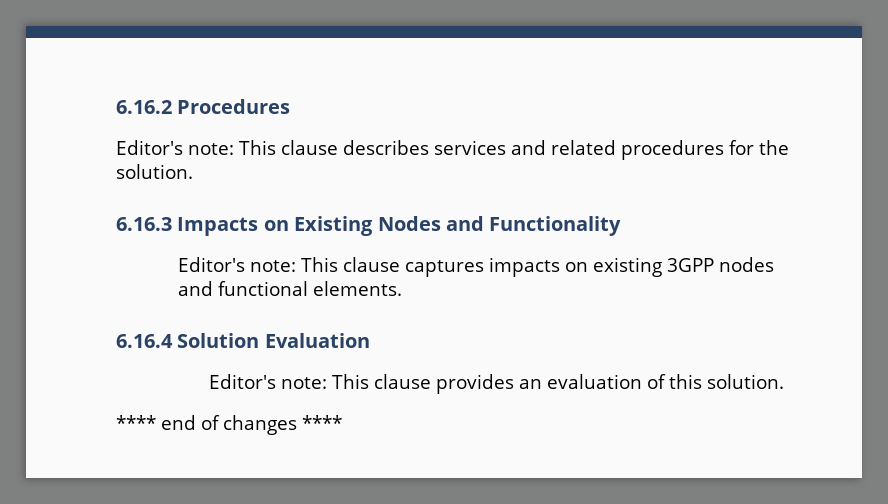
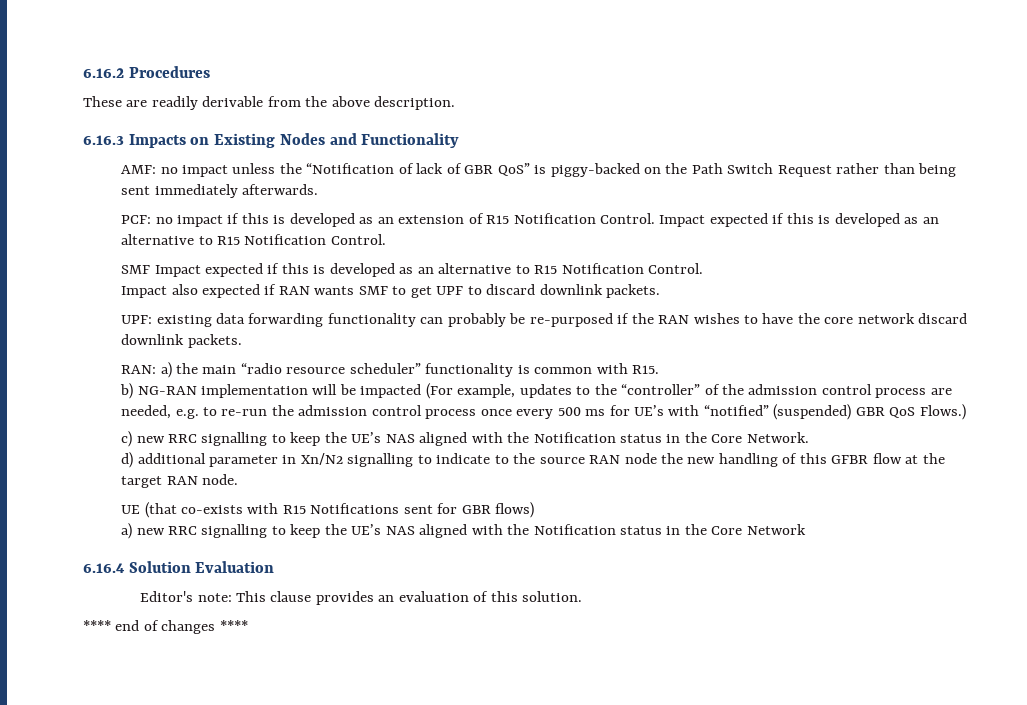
[116,140,790,160] [116,164,193,179] Editor's note: This clause describes services and related procedures for the solution. -> [83,96,456,110] These are readily derivable from the above description.
[177,257,774,277] [177,281,402,296] Editor's note: This clause captures impacts on existing 3GPP nodes and functional elements. -> [121,163,957,177] [121,184,318,198] [121,213,939,227] [121,234,386,245] [121,263,703,277] [121,284,660,298] [121,313,968,327] [121,334,242,348] [121,362,660,378] [120,383,952,399] [121,404,966,420] [121,431,809,447] [121,452,945,468] [121,474,238,488] [121,502,535,518] [121,523,806,539] AMF: no impact unless the “Notification of lack of GBR QoS” is piggy-backed on the Path Switch Request rather than being sent immediately afterwards. // PCF: no impact if this is developed as an extension of R15 Notification Control. Impact expected if this is developed as an alternative to R15 Notification Control. // SMF Impact expected if this is developed as an alternative to R15 Notification Control. // Impact also expected if RAN wants SMF to get UPF to discard downlink packets. // UPF: existing data forwarding functionality can probably be re-purposed if the RAN wishes to have the core network discard downlink packets. // RAN: a) the main “radio resource scheduler” functionality is common with R15. // b) NG-RAN implementation will be impacted (For example, updates to the “controller” of the admission control process are needed, e.g. to re-run the admission control process once every 500 ms for UE’s with “notified” (suspended) GBR QoS Flows.) // c) new RRC signalling to keep the UE’s NAS aligned with the Notification status in the Core Network. // d) additional parameter in Xn/N2 signalling to indicate to the source RAN node the new handling of this GFBR flow at the target RAN node. // UE (that co-exists with R15 Notifications sent for GBR flows) // a) new RRC signalling to keep the UE’s NAS aligned with the Notification status in the Core Network

